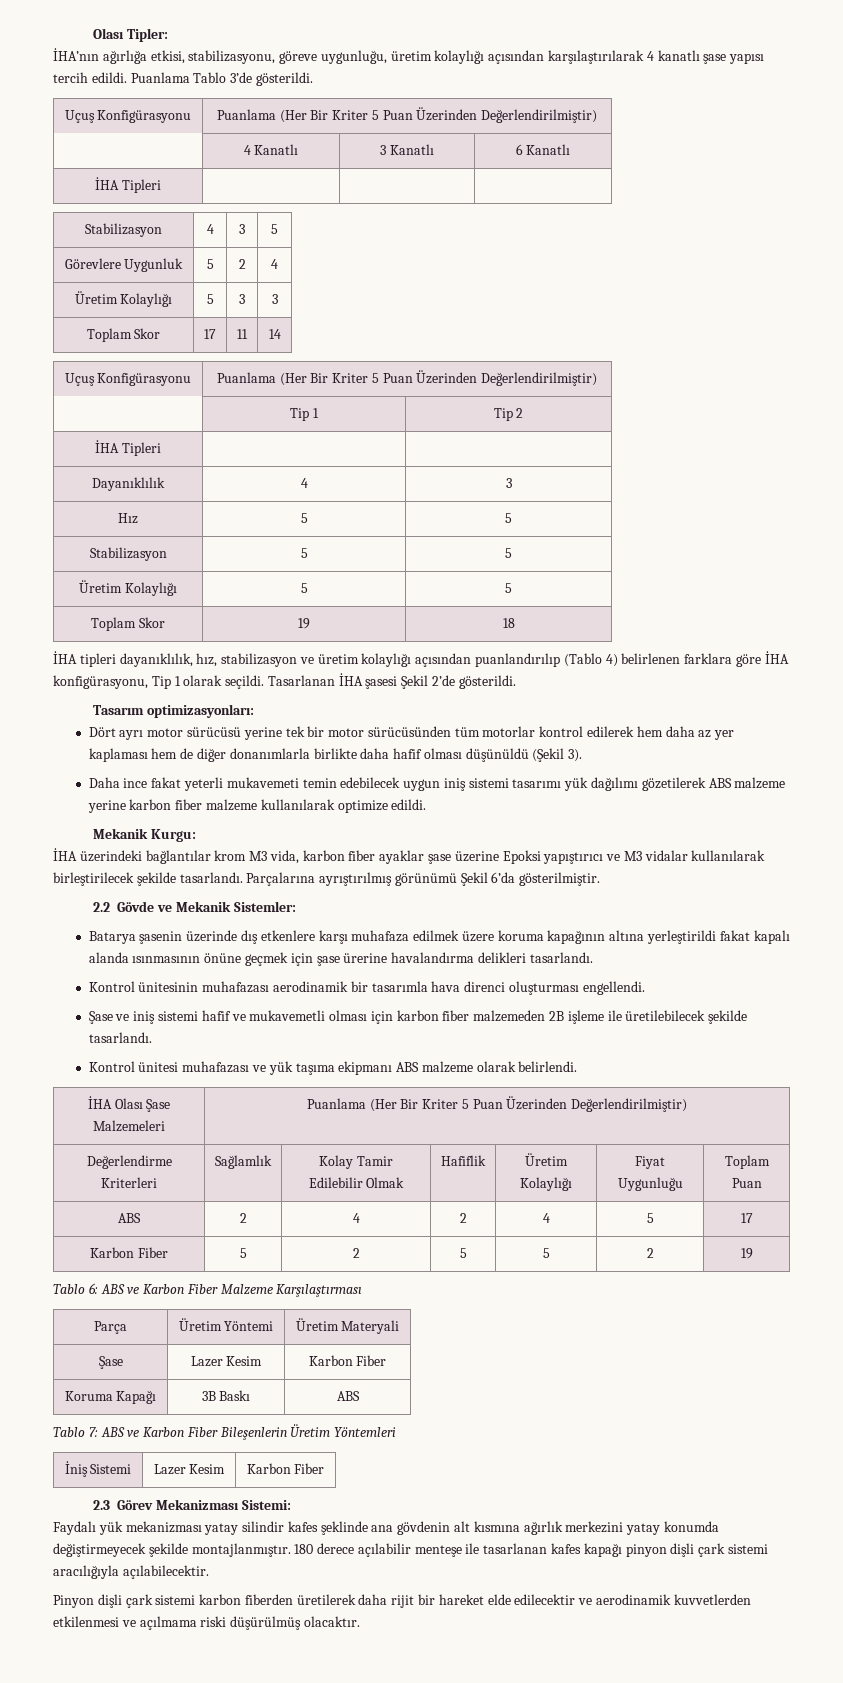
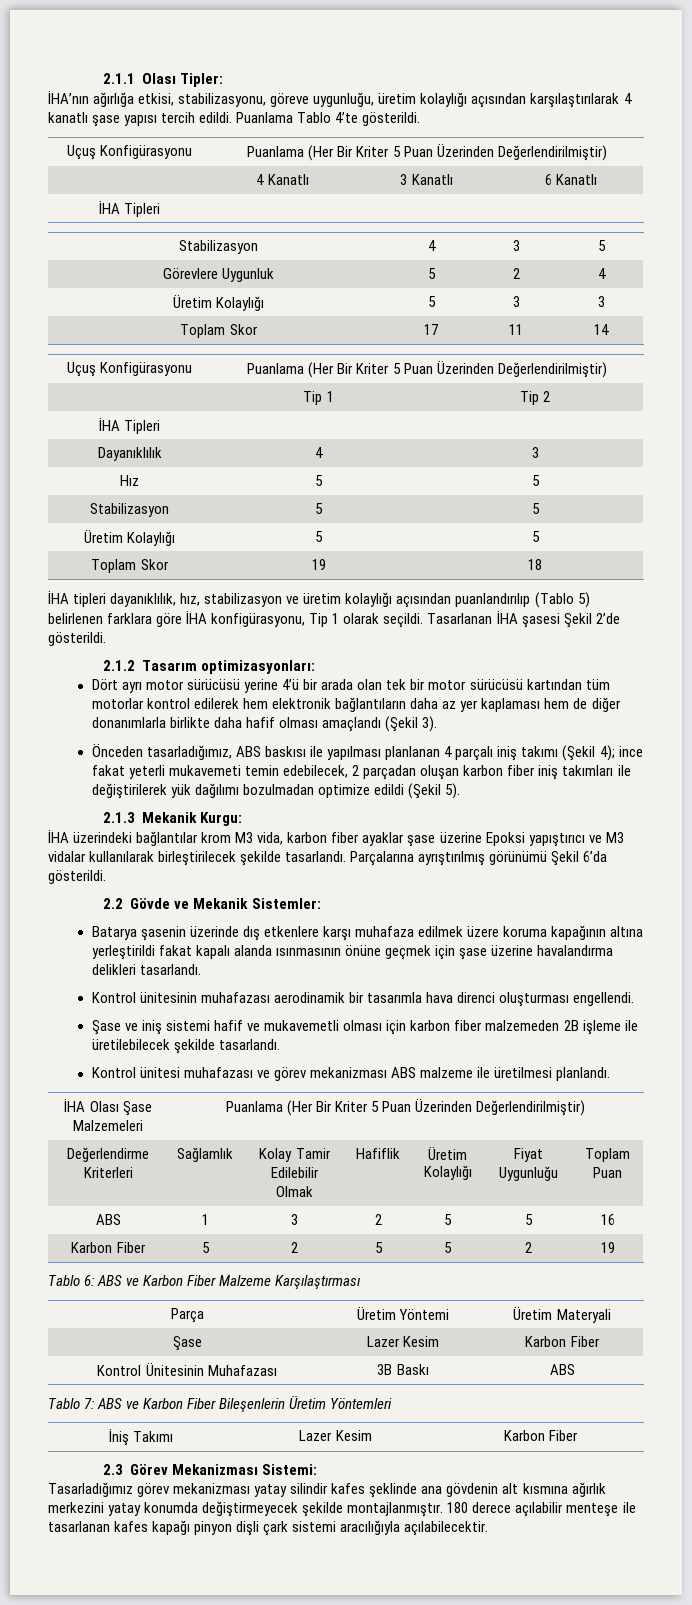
(93, 33) none -> [102,73,135,84] 2.1.1
[230,72,253,83] 3’de -> [335,112,359,123] 4’te
[605,654,618,667] 4) -> [577,592,590,608] 5)
(516, 682) none -> [102,660,135,671] 2.1.2
(282, 733) none -> [282,679,383,690] 4’ü bir arada olan
[367,726,451,737] sürücüsünden -> [469,679,582,690] sürücüsü kartından
(663, 731) none -> [272,697,407,712] elektronik bağlantıların
[465,748,529,762] düşünüldü -> [322,717,382,732] amaçlandı
[88,777,120,788] Daha -> [91,743,615,761] Önceden tasarladığımız, ABS baskısı ile yapılması planlanan 4 parçalı iniş takımı (Şekil 4);
[340,777,786,791] [87,799,427,813] edebilecek uygun iniş sistemi tasarımı yük dağılımı gözetilerek ABS malzeme yerine karbon fiber malzeme kullanılarak optimize edildi. // -> [283,765,631,780] [91,783,461,799] [102,812,135,823] edebilecek, 2 parçadan oluşan karbon fiber iniş takımları ile değiştirilerek yük dağılımı bozulmadan optimize edildi (Şekil 5). // 2.1.3
[519,872,601,886] gösterilmiştir. -> [48,870,106,884] gösterildi.
[343,953,388,963] ürerine -> [491,945,534,956] üzerine
[268,1061,578,1075] yük taşıma ekipmanı ABS malzeme olarak belirlendi. -> [274,1067,611,1081] görev mekanizması ABS malzeme ile üretilmesi planlandı.
[239,1213,247,1223] [352,1213,360,1223] [459,1213,467,1223] [542,1213,550,1223] [646,1213,654,1223] [740,1213,753,1223] 2 | 4 | 2 | 4 | 5 | 17 -> [201,1214,209,1225] [291,1214,298,1225] [374,1214,382,1225] [444,1214,452,1225] [525,1214,533,1225] [600,1214,615,1225] 1 | 3 | 2 | 5 | 5 | 16
[64,1390,157,1404] Koruma Kapağı -> [97,1362,277,1376] Kontrol Ünitesinin Muhafazası
[90,1464,132,1474] Sistemi -> [133,1431,174,1442] Takımı
[53,1521,123,1535] Faydalı yük -> [48,1482,171,1497] Tasarladığımız görev
[53,1594,751,1608] [53,1616,360,1630] // Pinyon dişli çark sistemi karbon fiberden üretilerek daha rijit bir hareket elde edilecektir ve aerodinamik kuvvetlerden etkilenmesi ve açılmama riski düşürülmüş olacaktır. -> (489, 1528) none

